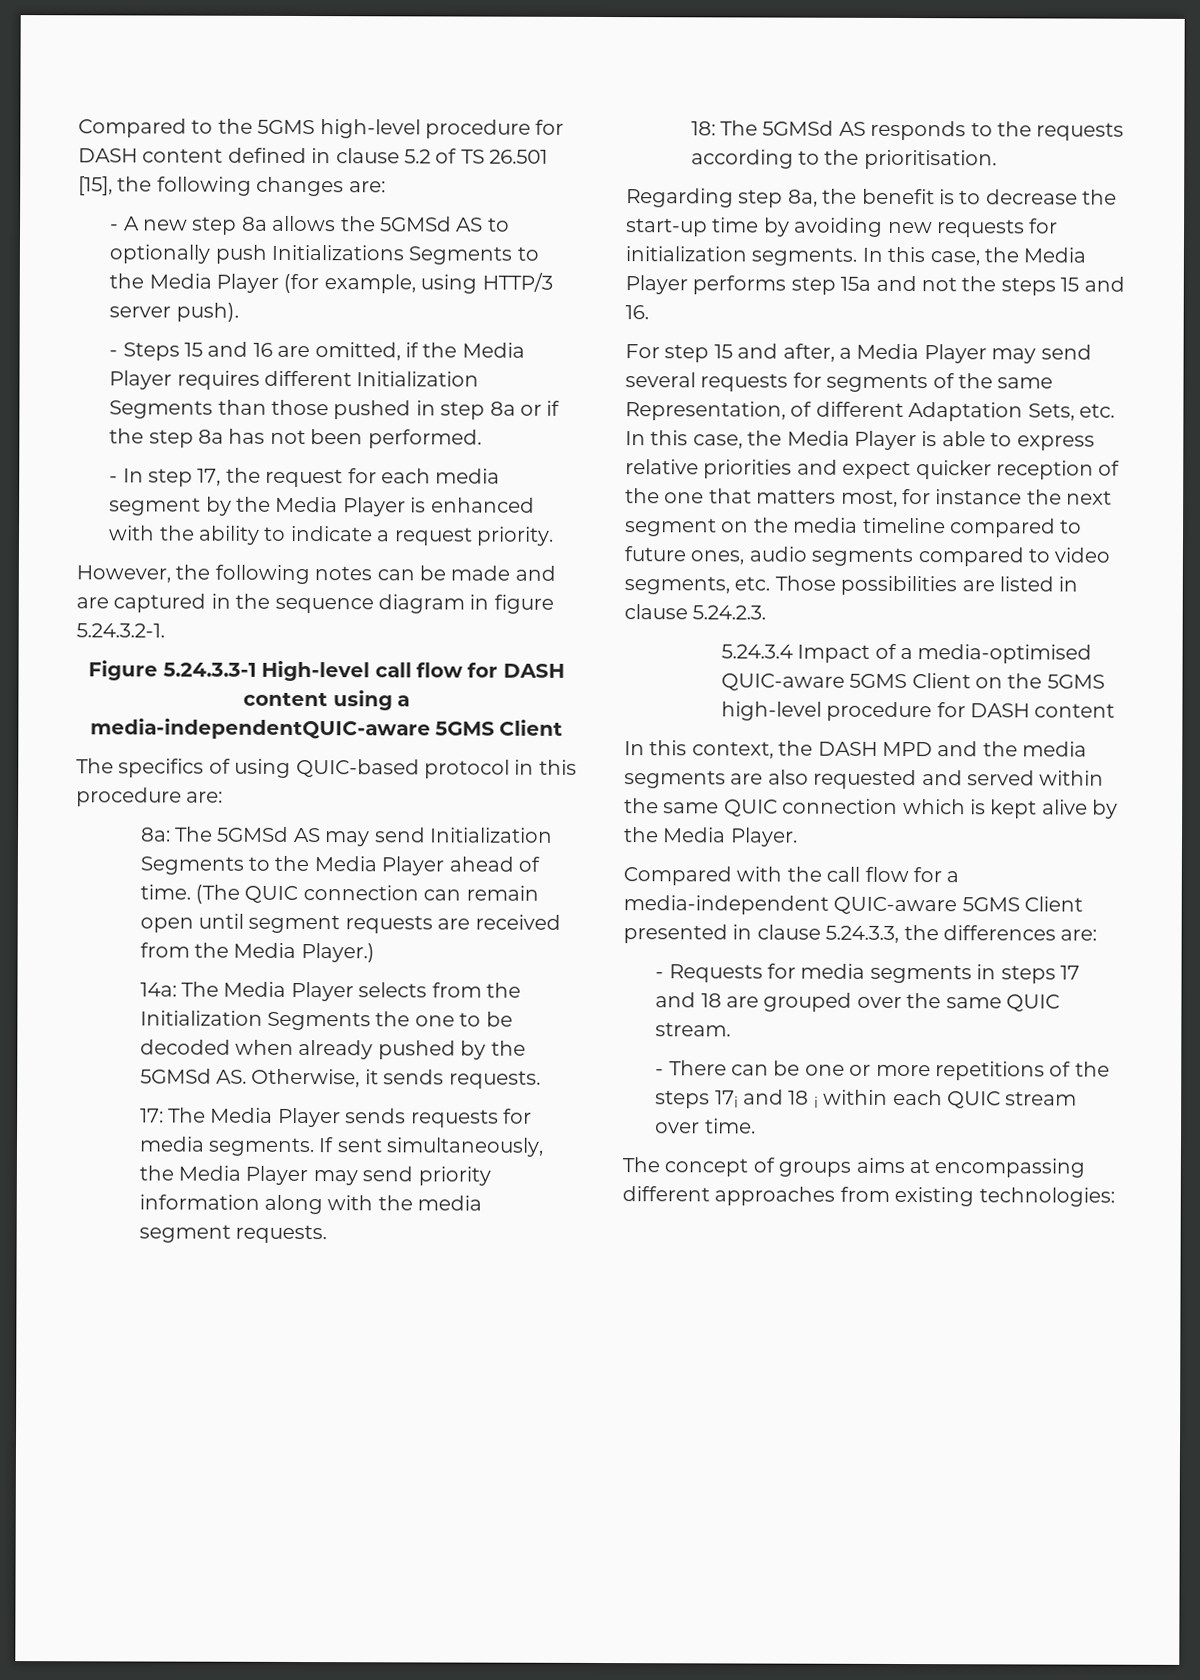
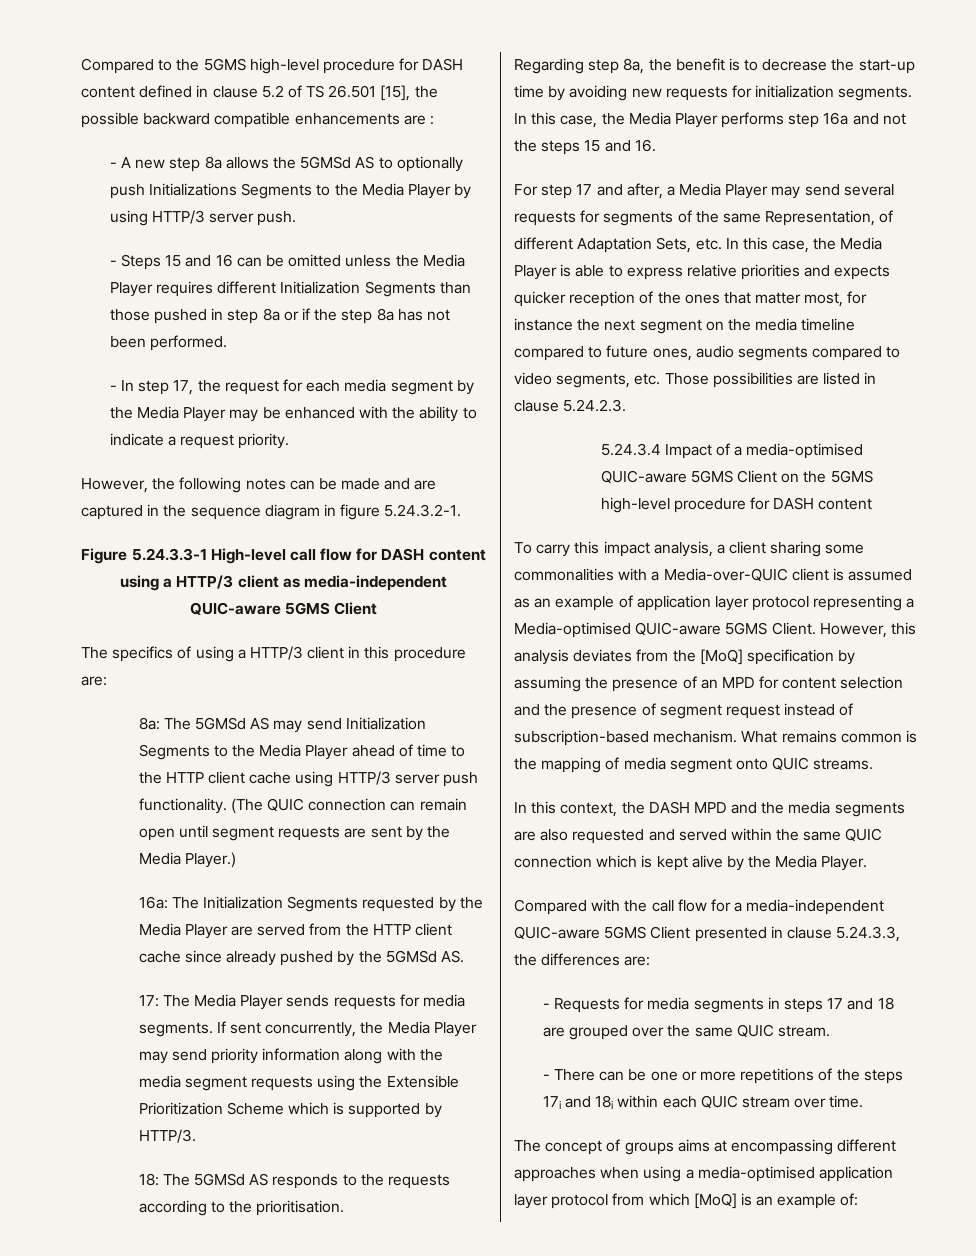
[156,176,386,197] following changes are: -> [81,112,434,128] possible backward compatible enhancements are :
[283,272,553,294] [109,302,239,322] (for example, using HTTP/3 server push). -> [454,184,472,199] [109,210,297,226] by using HTTP/3 server push.
[277,342,420,361] are omitted, if -> [236,254,392,267] can be omitted unless
[410,497,427,513] is -> [229,407,281,422] may be
[89,718,431,740] media-independentQUIC-aware -> [176,575,447,591] [189,602,281,615] HTTP/3 client as media-independent QUIC-aware
[295,758,510,779] QUIC-based protocol -> [237,646,345,660] a HTTP/3 client
[139,884,191,900] time. -> [417,744,466,757] [138,771,479,787] [138,798,227,814] time to the HTTP client cache using HTTP/3 server push functionality.
[474,914,561,930] [139,942,190,958] received from -> [370,826,423,841] sent by
[139,981,521,1002] [139,1010,513,1031] [139,1039,294,1055] 14a: The Media Player selects from the Initialization Segments the one to be decoded when -> [138,896,483,912] [138,923,453,939] [138,950,222,963] 16a: The Initialization Segments requested by the Media Player are served from the HTTP client cache since
[251,1068,541,1089] Otherwise, it sends requests. -> (465, 956) none
[386,1137,545,1157] simultaneously, -> [265,1022,357,1037] concurrently,
[234,1224,327,1244] requests. -> [251,1075,459,1091] [138,1102,442,1118] [138,1129,196,1143] requests using the Extensible Prioritization Scheme which is supported by HTTP/3.
[840,276,872,291] 15a -> [823,112,849,125] 16a
[713,344,733,359] 15 -> [576,184,593,195] 17
[842,460,912,480] expect -> [834,265,891,280] expects
[664,488,837,504] one that matters -> [684,292,802,304] ones that matter
(1116, 710) none -> [514,541,865,557] [514,568,913,582] [514,595,915,611] [514,622,916,638] [514,649,856,665] [514,676,904,692] [514,703,854,719] [514,730,917,746] [514,757,874,773] // To carry this impact analysis, a client sharing some commonalities with a Media-over-QUIC client is assumed as an example of application layer protocol representing a Media-optimised QUIC-aware 5GMS Client. However, this analysis deviates from the [MoQ] specification by assuming the presence of an MPD for content selection and the presence of segment request instead of subscription-based mechanism. What remains common is the mapping of media segment onto QUIC streams.
[788,1090,819,1108] 18 i -> [595,1095,614,1109] 18i
[839,1186,1115,1207] from existing technologies: -> [600,1166,893,1182] [514,1193,859,1209] when using a media-optimised application layer protocol from which [MoQ] is an example of:

